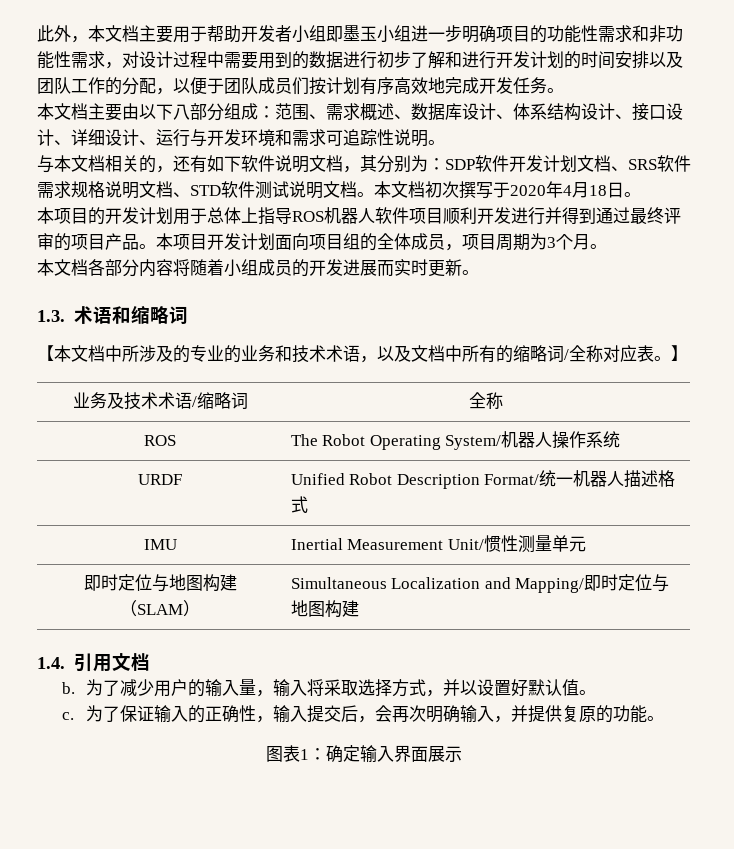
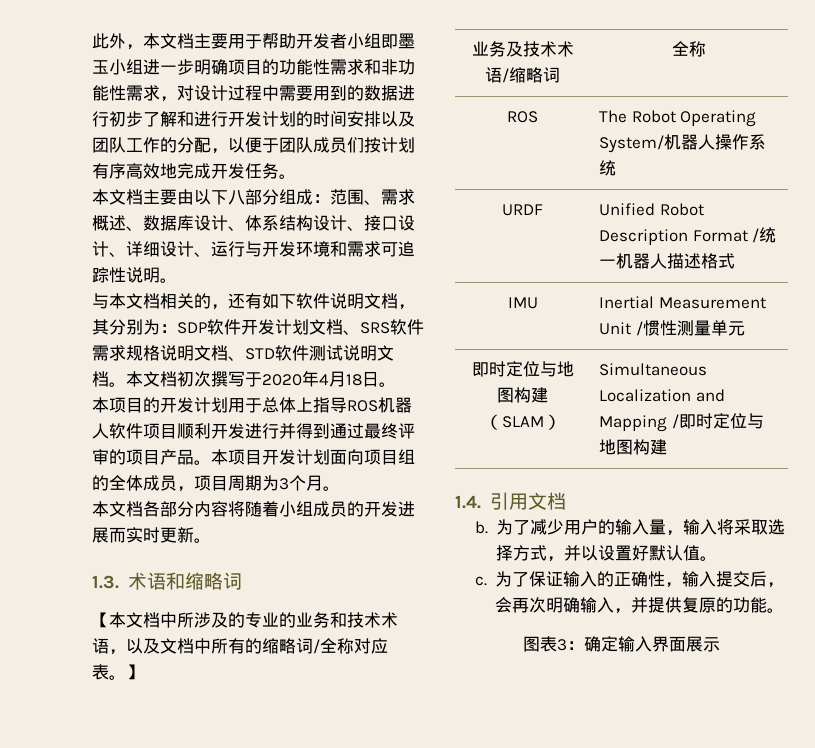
[484,474,540,485] Format/ -> [692,228,760,243] Format /
[447,539,484,550] Unit/ -> [599,321,643,336] Unit /
[515,578,585,593] Mapping/ -> [599,414,679,432] Mapping /
[300,749,309,760] 1 -> [557,639,567,651] 3

